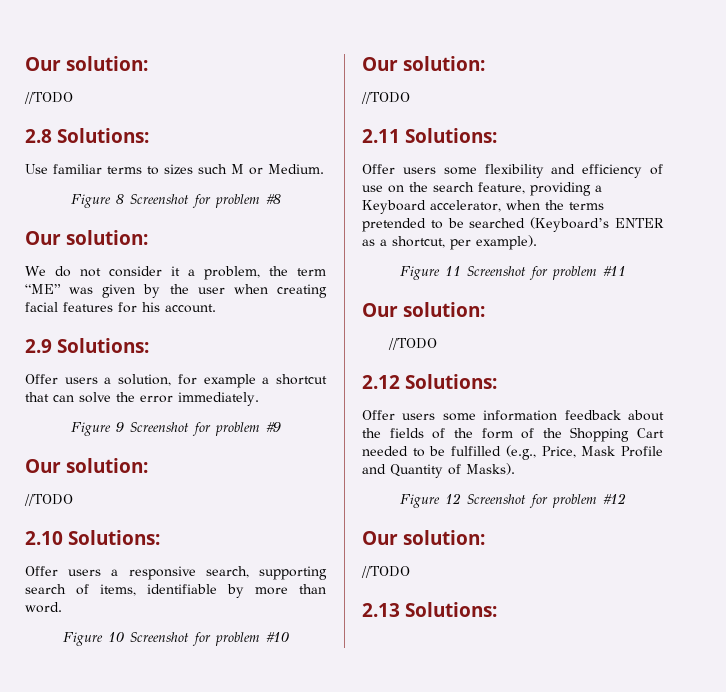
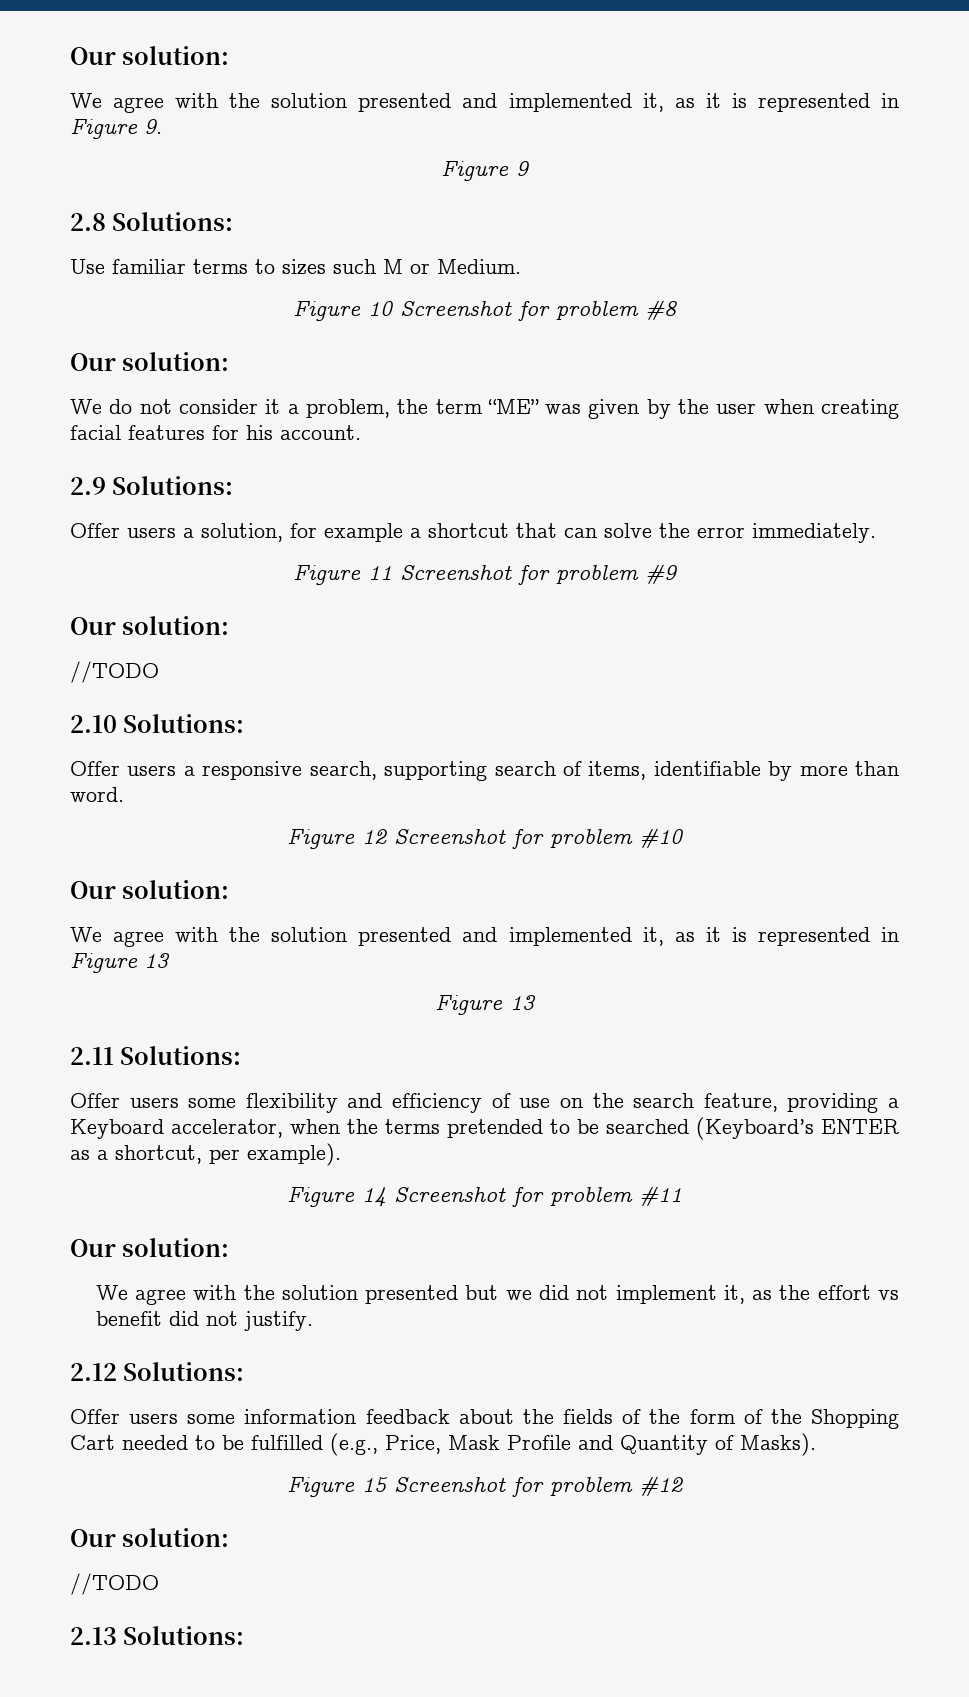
[25,56,149,71] [24,92,73,104] Our solution: // //TODO -> [70,46,230,65] [70,93,900,113] [70,119,162,139] [441,161,529,181] Our solution: // We agree with the solution presented and implemented it, as it is represented in Figure 9. // Figure 9
[115,194,124,204] 8 -> [368,301,393,316] 10
[115,422,124,432] 9 -> [368,566,392,580] 11
[107,632,124,642] 10 -> [362,829,387,844] 12
[361,92,410,104] //TODO -> [70,927,900,947] [70,953,170,973] [435,995,536,1015] We agree with the solution presented and implemented it, as it is represented in Figure 13 // Figure 13
[444,266,461,276] 11 -> [362,1187,386,1207] 14
[387,338,437,350] //TODO -> [95,1285,900,1305] [95,1311,313,1331] We agree with the solution presented but we did not implement it, as the effort vs benefit did not justify.
[444,493,461,504] 12 -> [362,1477,388,1492] 15

